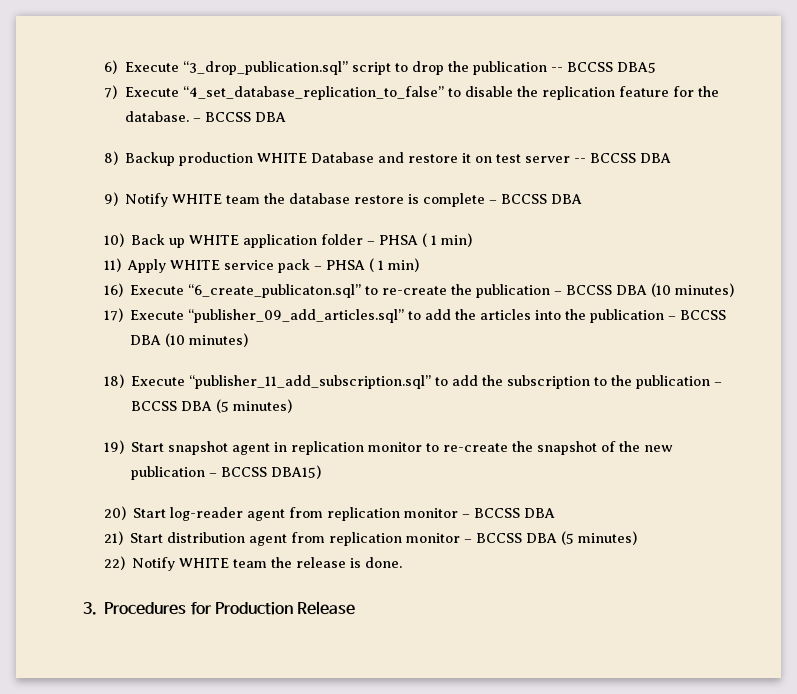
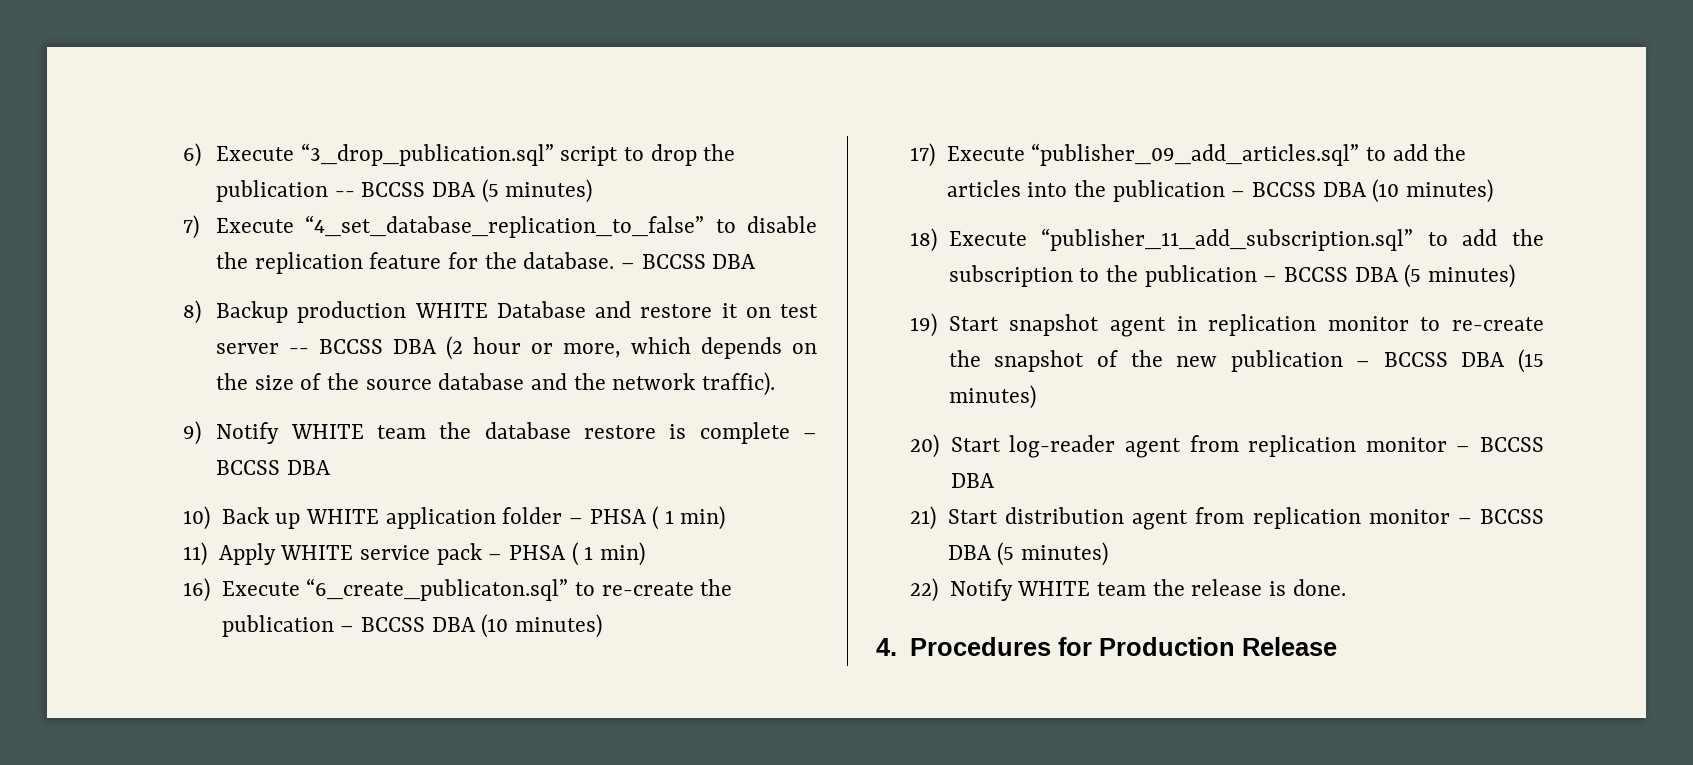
[617,62,657,73] DBA5 -> [432,179,593,203] DBA (5 minutes)
(672, 158) none -> [446,336,817,360] [216,372,775,396] (2 hour or more, which depends on the size of the source database and the network traffic).
[271,465,322,479] DBA15) -> [1461,349,1544,373] [948,385,1036,409] DBA (15 minutes)
[83,602,97,615] 3. -> [876,638,897,656] 4.

